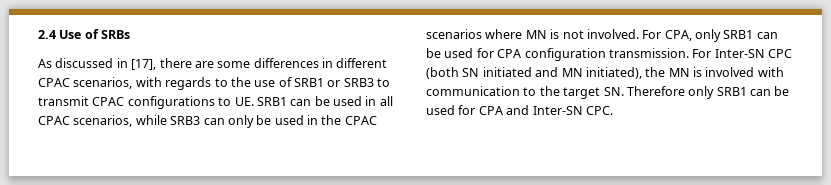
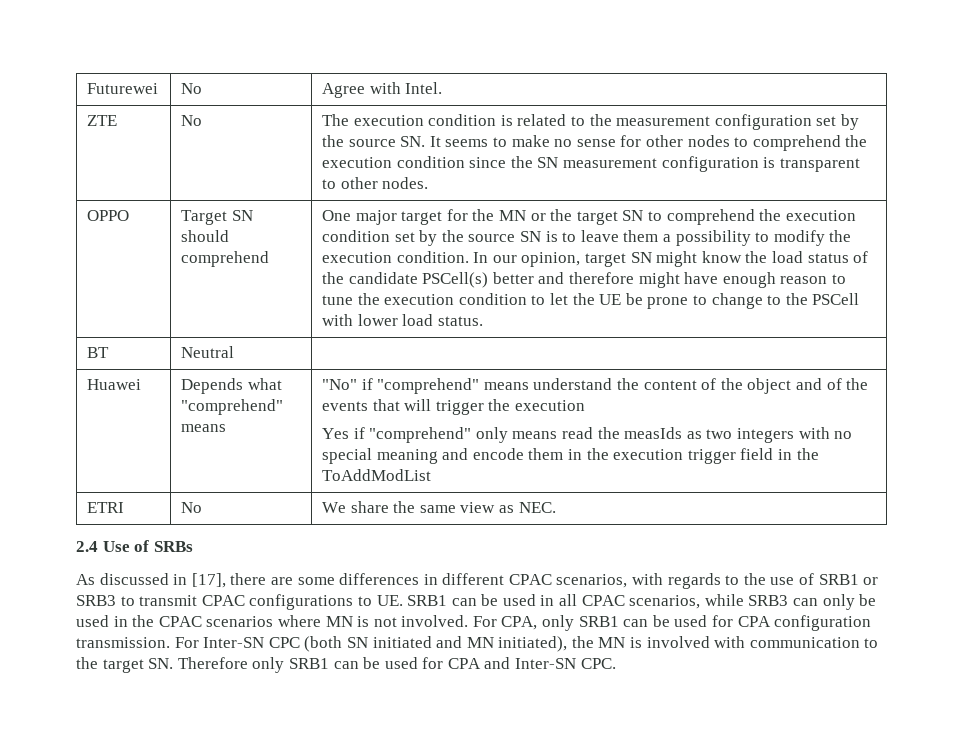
(38, 34) none -> [87,83,159,94] [181,83,203,94] [322,82,443,98] [87,115,118,126] [181,115,203,126] [322,114,859,130] [322,135,868,151] [322,156,860,172] [322,177,429,189] [87,210,130,221] [181,210,253,225] [181,230,230,242] [181,251,270,267] [322,209,856,225] [322,230,852,246] [322,251,869,267] [322,272,846,288] [322,293,860,309] [322,314,483,326] [87,347,110,358] [181,346,235,358] [87,379,142,390] [181,378,282,394] [181,399,284,415] [181,424,227,432] [322,378,869,394] [322,399,586,415] [322,427,853,443] [322,448,819,464] [322,469,432,481] [87,502,125,513] [181,502,203,513] [322,501,556,513] Futurewei | No | Agree with Intel. // ZTE | No | The execution condition is related to the measurement configuration set by the source SN. It seems to make no sense for other nodes to comprehend the execution condition since the SN measurement configuration is transparent to other nodes. // OPPO | Target SN should comprehend | One major target for the MN or the target SN to comprehend the execution condition set by the source SN is to leave them a possibility to modify the execution condition. In our opinion, target SN might know the load status of the candidate PSCell(s) better and therefore might have enough reason to tune the execution condition to let the UE be prone to change to the PSCell with lower load status. // BT | Neutral | // Huawei | Depends what "comprehend" means | "No" if "comprehend" means understand the content of the object and of the events that will trigger the execution // Yes if "comprehend" only means read the measIds as two integers with no special meaning and encode them in the execution trigger field in the ToAddModList // ETRI | No | We share the same view as NEC. //

